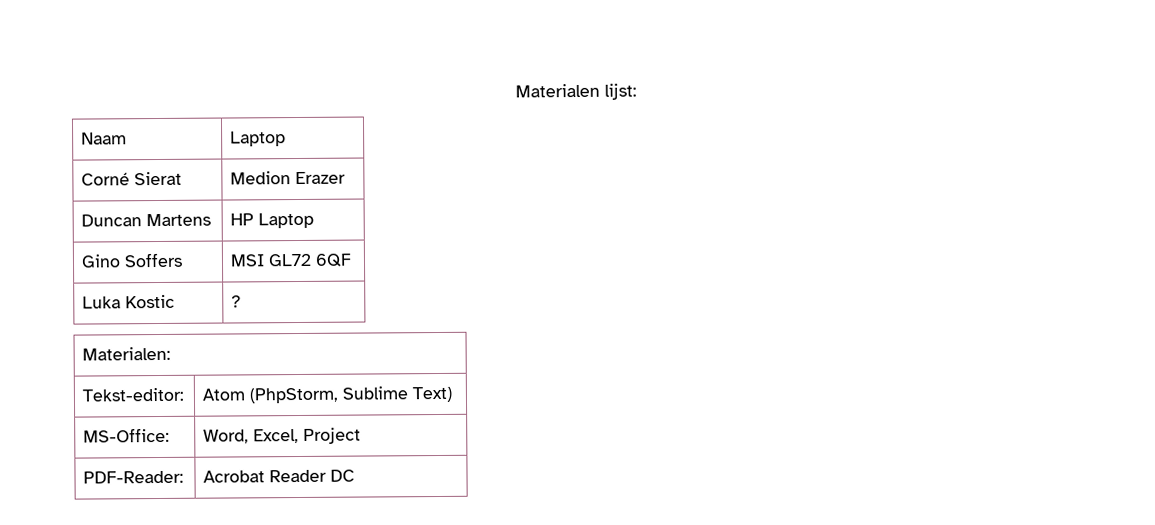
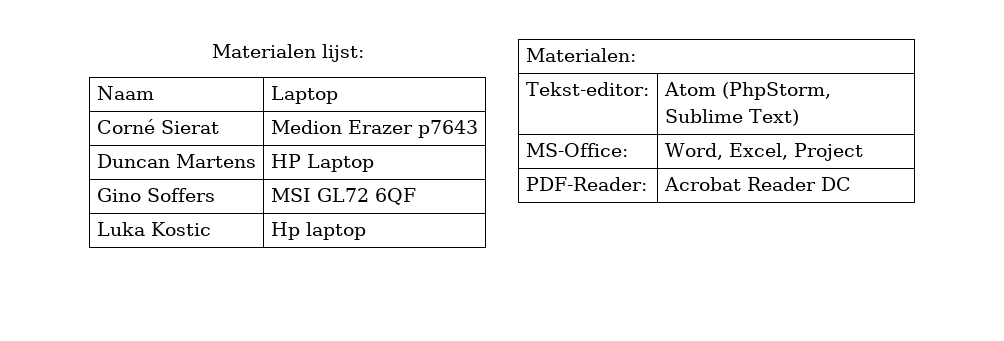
(347, 178) none -> [417,120,478,138] p7643
[231,295,242,308] ? -> [270,222,366,240] Hp laptop

